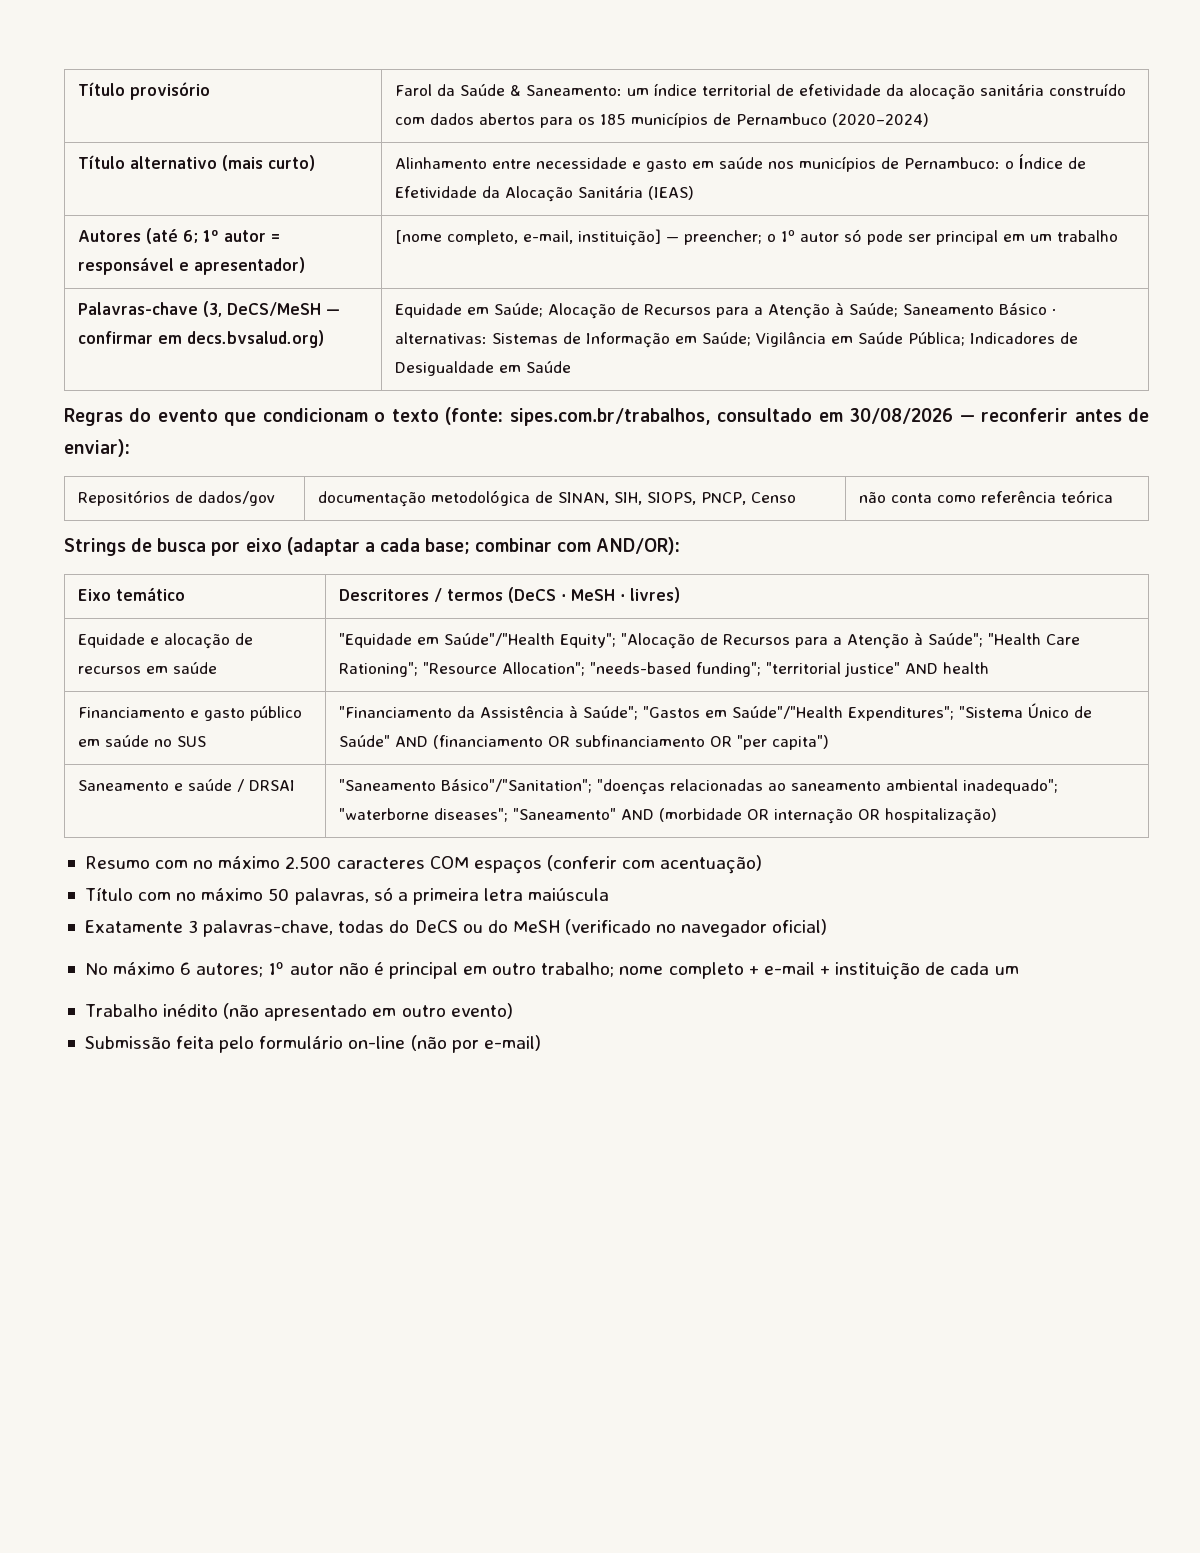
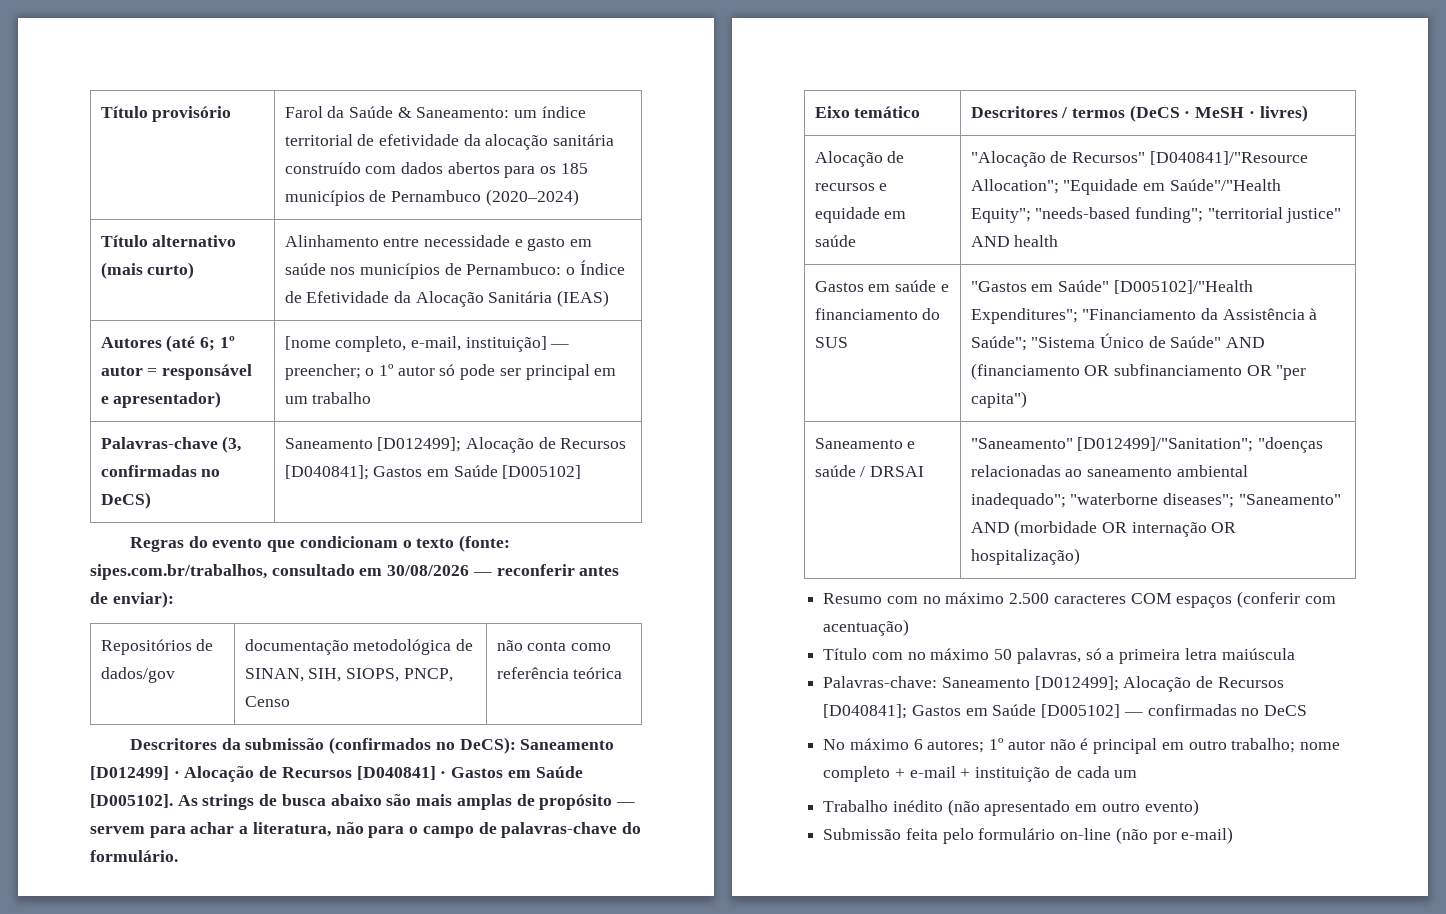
[226,302,340,316] [77,330,324,348] [394,302,1056,319] [394,332,1078,348] [394,361,571,376] DeCS/MeSH — confirmar em decs.bvsalud.org) | Equidade em Saúde; Alocação de Recursos para a Atenção à Saúde; Saneamento Básico · alternativas: Sistemas de Informação em Saúde; Vigilância em Saúde Pública; Indicadores de Desigualdade em Saúde -> [100,465,221,477] [100,492,151,509] [284,437,627,453] [284,465,582,480] confirmadas no DeCS) | Saneamento [D012499]; Alocação de Recursos [D040841]; Gastos em Saúde [D005102]
[64,537,681,556] Strings de busca por eixo (adaptar a cada base; combinar com AND/OR): -> [129,737,615,754] [90,766,583,782] [90,794,635,810] [90,822,641,838] [90,850,178,862] Descritores da submissão (confirmados no DeCS): Saneamento [D012499] · Alocação de Recursos [D040841] · Gastos em Saúde [D005102]. As strings de busca abaixo são mais amplas de propósito — servem para achar a literatura, não para o campo de palavras-chave do formulário.
[77,633,253,649] [77,662,217,674] [338,632,1080,649] [338,662,585,677] Equidade e alocação de recursos em saúde | "Equidade em Saúde"/"Health Equity"; "Alocação de Recursos para a Atenção à Saúde"; "Health Care Rationing"; "Resource Allocation"; -> [814,151,905,167] [814,183,888,191] [814,207,907,223] [814,235,856,247] [970,151,1308,167] [970,179,1281,195] [970,208,1031,223] Alocação de recursos e equidade em saúde | "Alocação de Recursos" [D040841]/"Resource Allocation"; "Equidade em Saúde"/"Health Equity";
[77,706,302,721] [77,735,206,747] Financiamento e gasto público em saúde no SUS | -> [814,280,949,292] [814,308,941,320] [814,337,848,348] [970,280,1253,294] [970,308,1078,324] Gastos em saúde e financiamento do SUS | "Gastos em Saúde" [D005102]/"Health Expenditures";
[642,706,954,721] "Gastos em Saúde"/"Health Expenditures"; -> (1027, 343) none
[338,779,592,793] "Saneamento Básico"/"Sanitation"; -> [970,437,1254,452] "Saneamento" [D012499]/"Sanitation";
[84,919,828,937] Exatamente 3 palavras-chave, todas do DeCS ou do MeSH (verificado no navegador oficial) -> [823,676,1284,692] [823,704,1308,719] Palavras-chave: Saneamento [D012499]; Alocação de Recursos [D040841]; Gastos em Saúde [D005102] — confirmadas no DeCS

